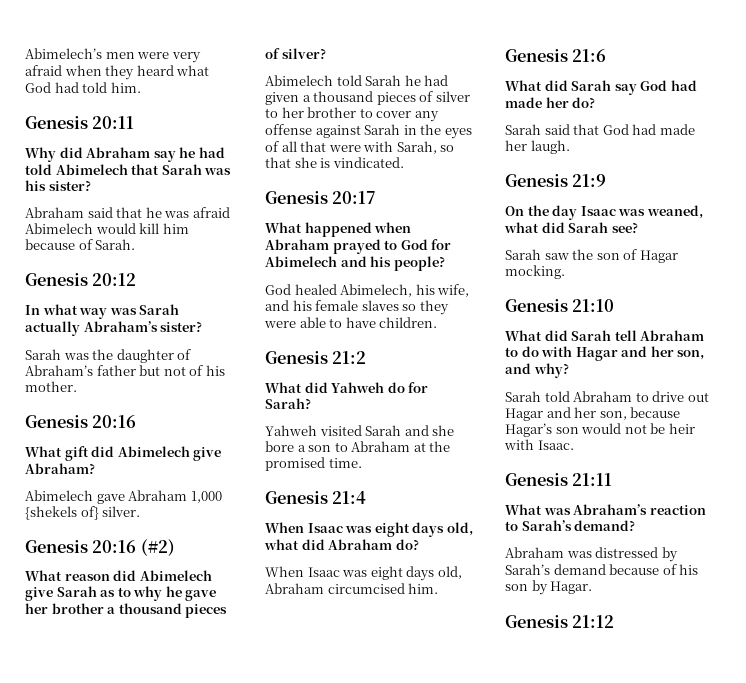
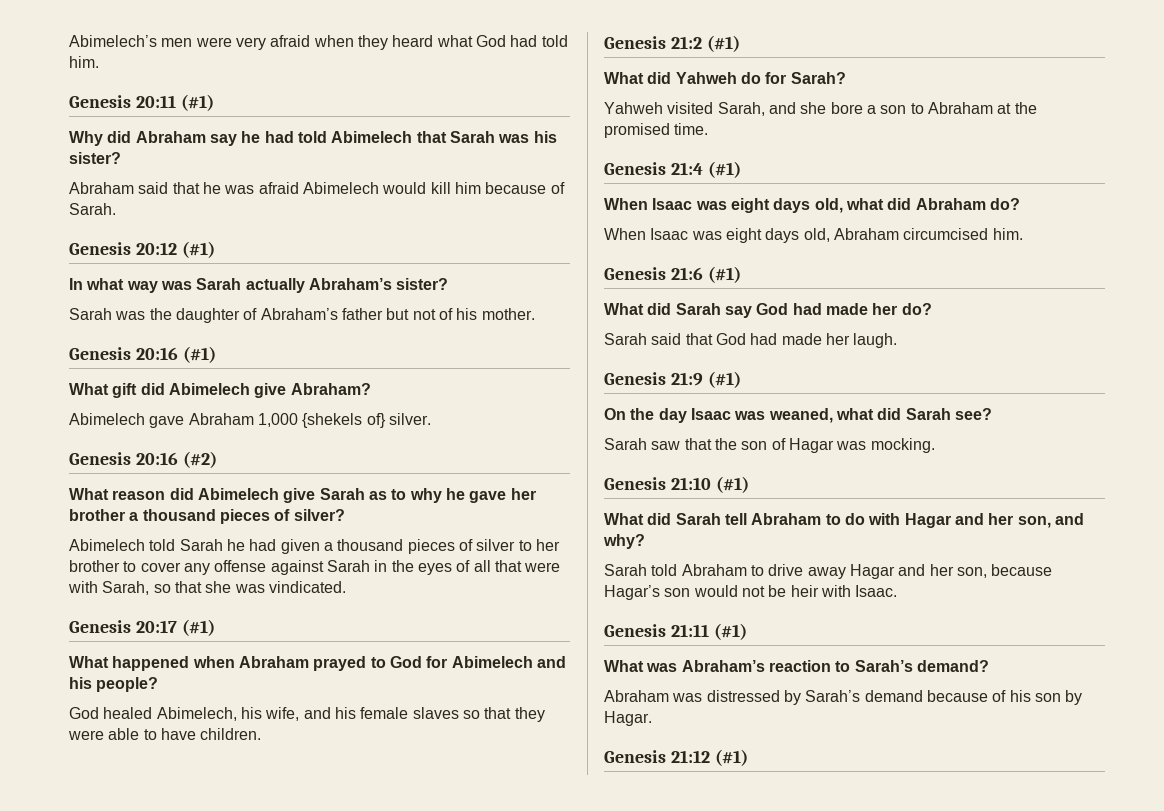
(135, 122) none -> [180,94,214,111] (#1)
(137, 279) none -> [181,241,215,258] (#1)
(137, 421) none -> [182,346,216,363] (#1)
[320,158,331,168] is -> [234,584,265,593] was
(377, 197) none -> [181,619,215,636] (#1)
(417, 307) none -> [484,707,512,719] that
(367, 357) none -> [706,35,740,52] (#1)
[365,425,402,436] Sarah -> [717,102,765,116] Sarah,
(367, 497) none -> [707,161,741,178] (#1)
(607, 55) none -> [707,266,741,283] (#1)
(607, 180) none -> [707,371,741,388] (#1)
(569, 256) none -> [684,438,712,450] that
(678, 256) none -> [836,441,867,450] was
(615, 305) none -> [715,476,749,493] (#1)
[687,392,709,402] out -> [807,567,846,579] away
(613, 479) none -> [713,623,747,640] (#1)
(615, 621) none -> [714,749,748,766] (#1)

